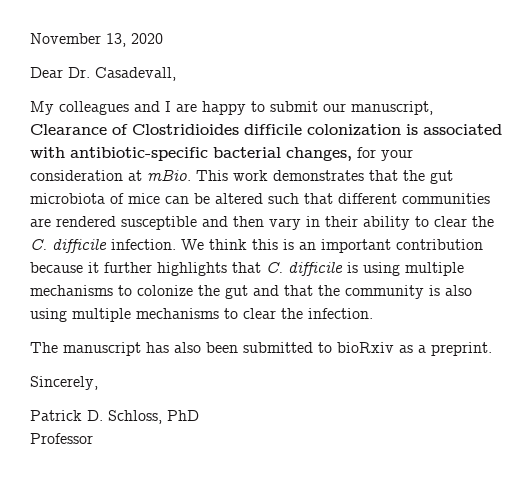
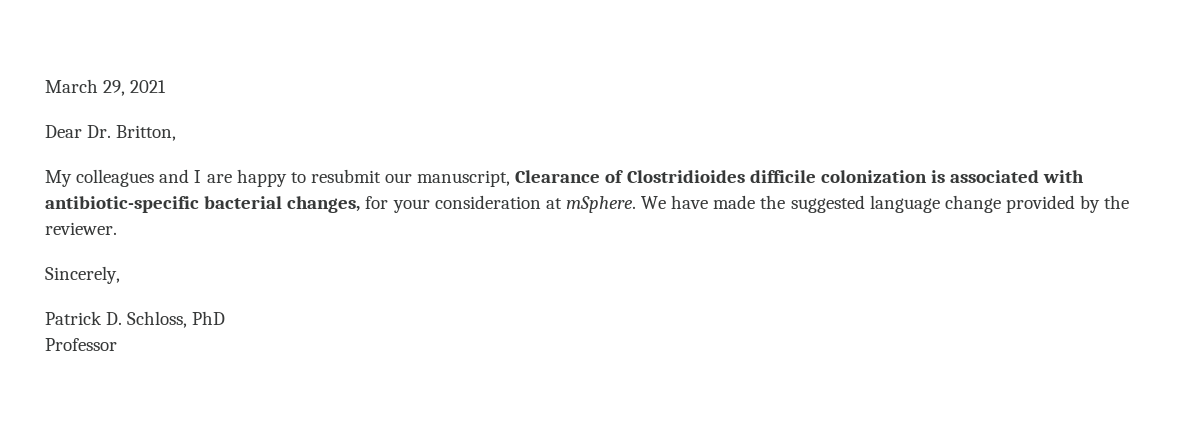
[30,33,163,47] November 13, 2020 -> [45,79,167,96] March 29, 2021
[95,67,176,81] Casadevall, -> [116,125,177,141] Britton,
[270,101,318,112] submit -> [310,169,381,183] resubmit
[147,169,453,184] [30,193,490,204] [30,216,494,230] [30,239,483,253] [30,262,464,276] [30,285,472,299] [30,308,373,322] [30,342,492,356] mBio. This work demonstrates that the gut microbiota of mice can be altered such that different communities are rendered susceptible and then vary in their ability to clear the C. difficile infection. We think this is an important contribution because it further highlights that C. difficile is using multiple mechanisms to colonize the gut and that the community is also using multiple mechanisms to clear the infection. // The manuscript has also been submitted to bioRxiv as a preprint. -> [565,195,1130,213] [45,222,117,235] mSphere. We have made the suggested language change provided by the reviewer.

